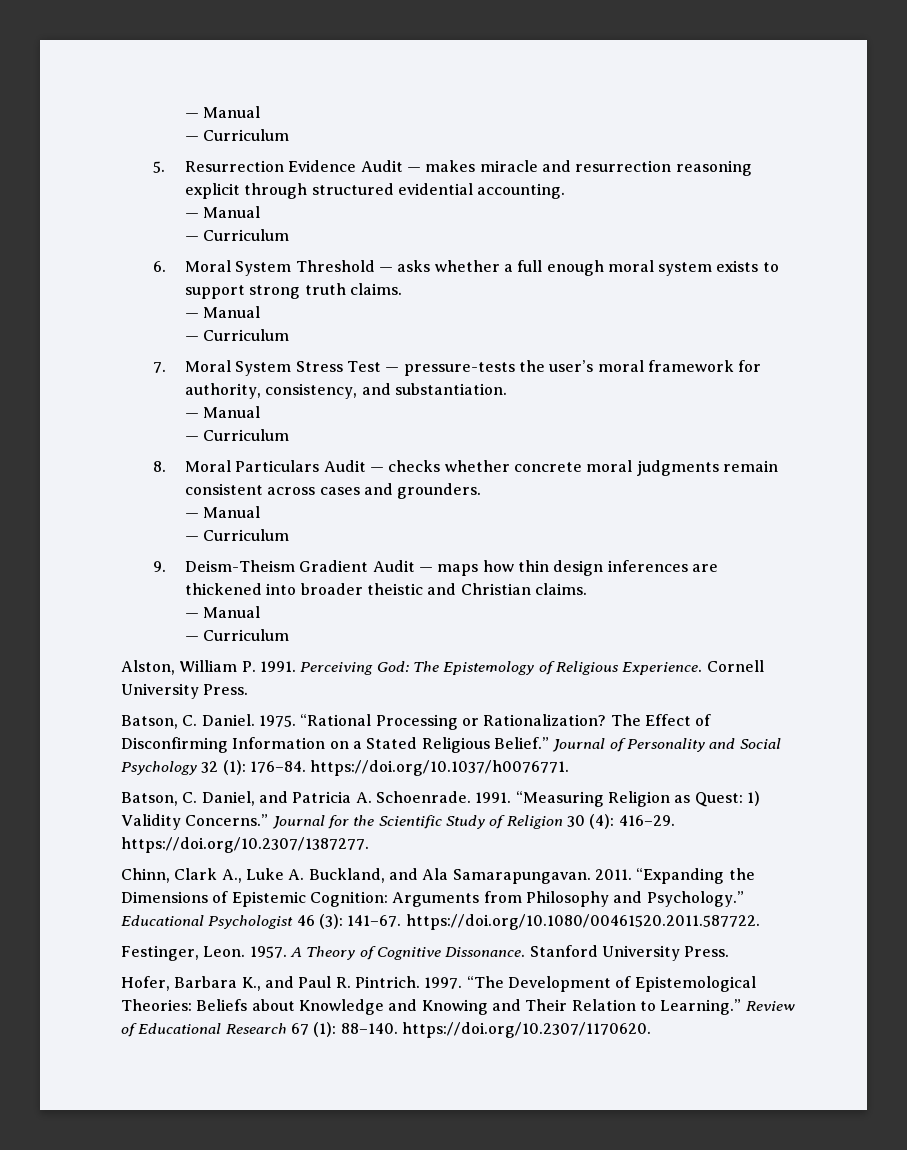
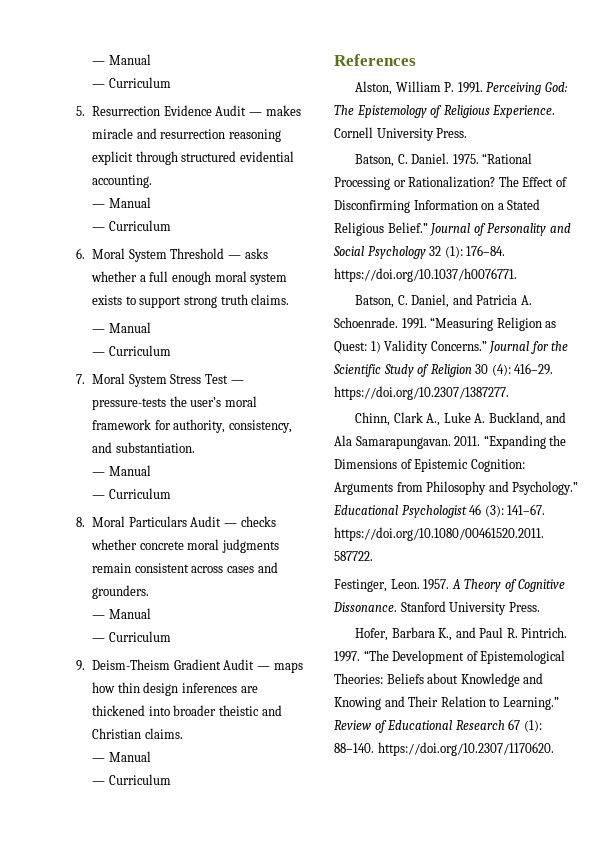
(290, 635) none -> [334,54,416,66] // References

